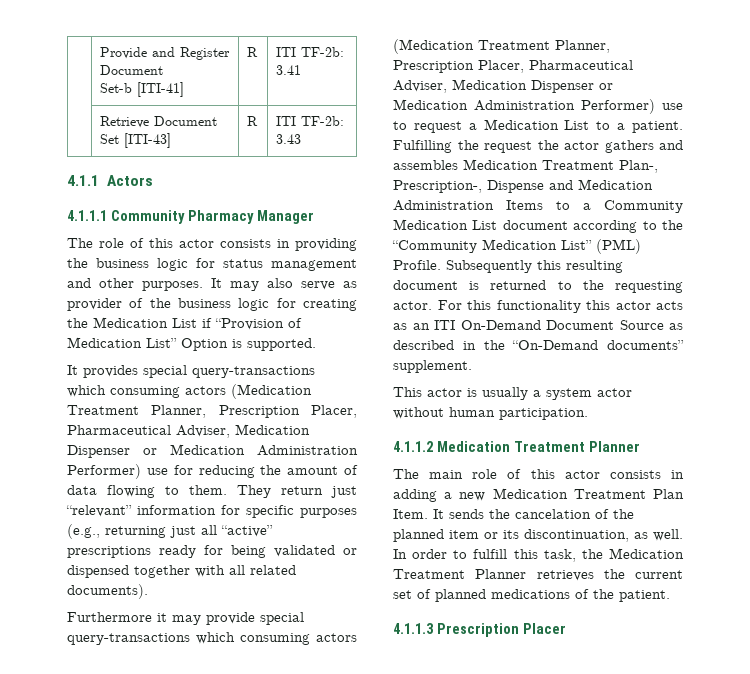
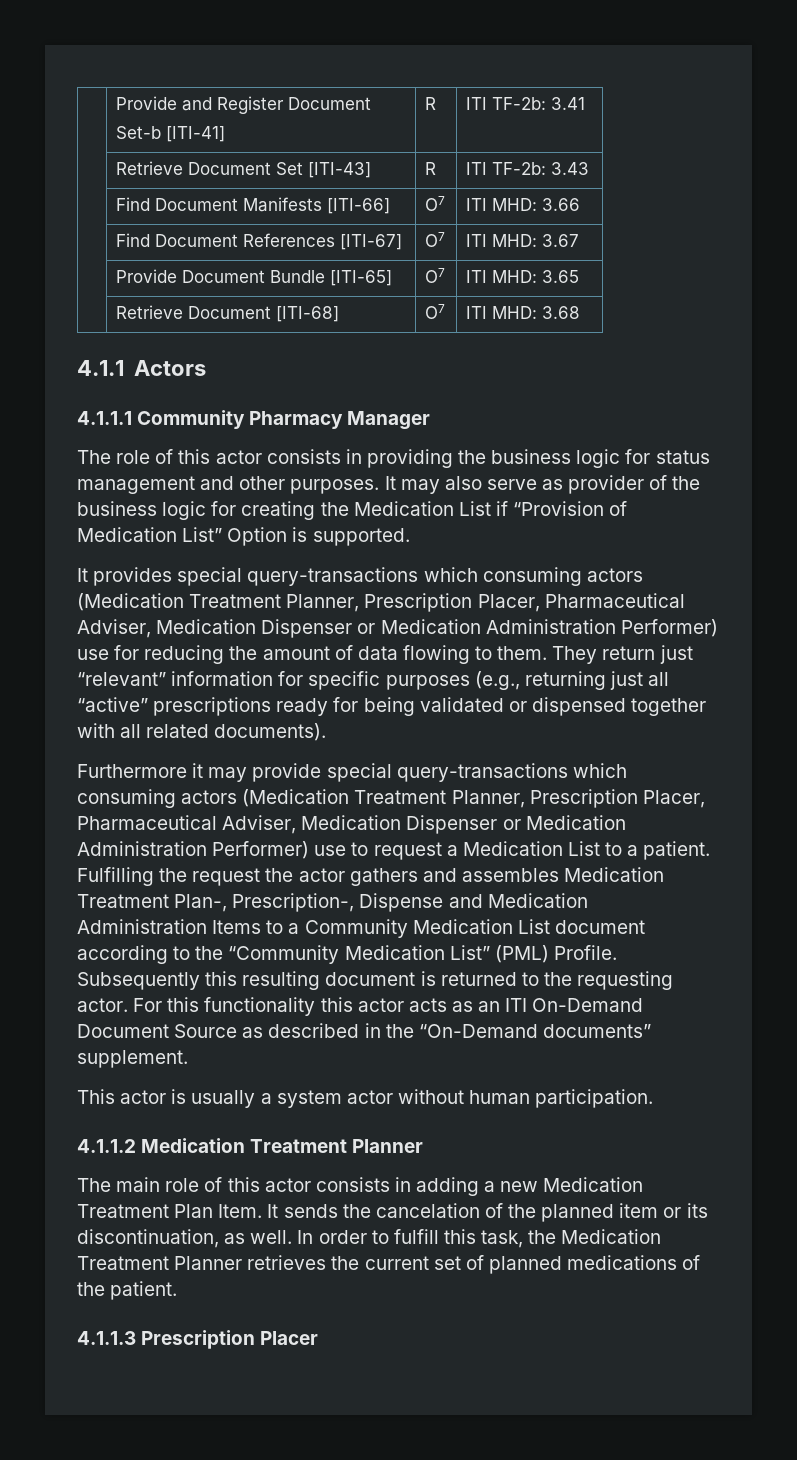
(301, 139) none -> [115,197,390,214] [424,196,445,211] [465,198,580,211] [115,233,402,250] [424,232,445,247] [465,234,579,247] [115,269,392,286] [424,268,445,283] [465,270,579,283] [115,305,339,322] [424,304,445,319] [465,306,580,319] // | Find Document Manifests [ITI-66] | O7 | ITI MHD: 3.66 // | Find Document References [ITI-67] | O7 | ITI MHD: 3.67 // | Provide Document Bundle [ITI-65] | O7 | ITI MHD: 3.65 // | Retrieve Document [ITI-68] | O7 | ITI MHD: 3.68

